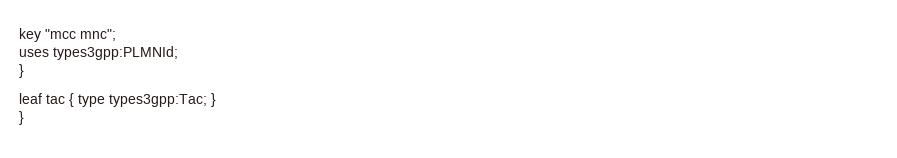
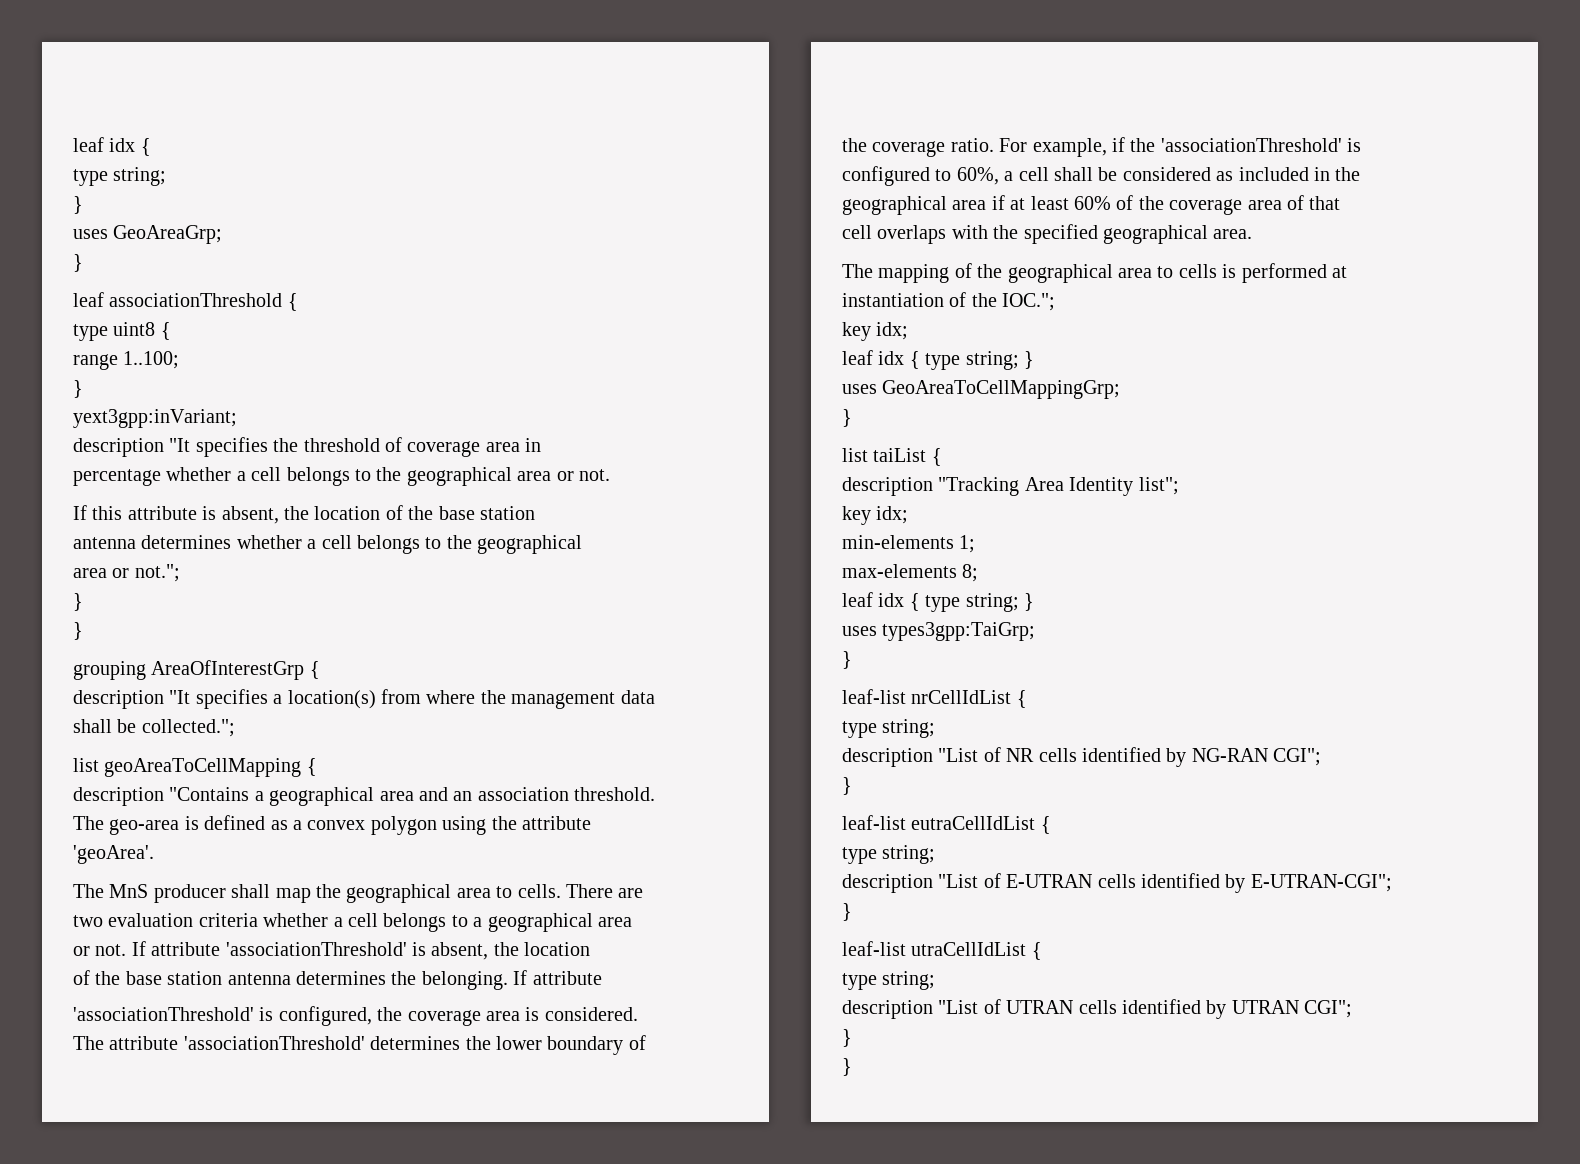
[19,28,116,42] [19,46,178,60] key "mcc mnc"; // uses types3gpp:PLMNId; -> [73,137,151,156] [73,167,167,186] [73,196,83,214] [73,225,223,244] leaf idx { // type string; // } // uses GeoAreaGrp;
[46,93,207,107] tac { type types3gpp:Tac; -> [109,293,298,311] [73,322,171,341] [73,351,180,370] [73,380,83,398] [73,409,237,428] [73,437,542,457] [73,467,610,486] [73,505,535,524] [73,535,583,554] [73,564,180,582] [73,593,83,611] [73,622,83,640] [73,660,320,680] [73,689,655,709] [73,719,235,737] [73,758,317,777] [73,787,656,806] [73,815,591,835] [73,845,154,864] [73,884,644,903] [73,913,632,932] [73,941,591,960] [73,970,602,990] [73,1006,638,1026] [73,1035,646,1055] [842,137,1362,157] [842,166,1361,186] [842,195,1341,215] [842,224,1253,244] [842,263,1347,283] [842,292,1056,311] [842,322,909,341] [842,350,1034,370] [842,380,1121,399] [842,409,852,427] [842,448,942,466] [842,477,1179,496] [842,506,909,525] [842,535,976,553] [842,564,979,582] [842,592,1034,612] [842,622,1036,641] [842,651,852,669] [842,689,1027,708] [842,719,936,738] [842,747,1322,767] [842,777,852,795] [842,815,1051,834] [842,845,936,864] [842,873,1392,893] [842,903,852,921] [842,941,1042,960] [842,971,936,990] [842,999,1353,1019] associationThreshold { // type uint8 { // range 1..100; // } // yext3gpp:inVariant; // description "It specifies the threshold of coverage area in // percentage whether a cell belongs to the geographical area or not. // If this attribute is absent, the location of the base station // antenna determines whether a cell belongs to the geographical // area or not."; // } // } // grouping AreaOfInterestGrp { // description "It specifies a location(s) from where the management data // shall be collected."; // list geoAreaToCellMapping { // description "Contains a geographical area and an association threshold. // The geo-area is defined as a convex polygon using the attribute // 'geoArea'. // The MnS producer shall map the geographical area to cells. There are // two evaluation criteria whether a cell belongs to a geographical area // or not. If attribute 'associationThreshold' is absent, the location // of the base station antenna determines the belonging. If attribute // 'associationThreshold' is configured, the coverage area is considered. // The attribute 'associationThreshold' determines the lower boundary of // the coverage ratio. For example, if the 'associationThreshold' is // configured to 60%, a cell shall be considered as included in the // geographical area if at least 60% of the coverage area of that // cell overlaps with the specified geographical area. // The mapping of the geographical area to cells is performed at // instantiation of the IOC."; // key idx; // leaf idx { type string; } // uses GeoAreaToCellMappingGrp; // } // list taiList { // description "Tracking Area Identity list"; // key idx; // min-elements 1; // max-elements 8; // leaf idx { type string; } // uses types3gpp:TaiGrp; // } // leaf-list nrCellIdList { // type string; // description "List of NR cells identified by NG-RAN CGI"; // } // leaf-list eutraCellIdList { // type string; // description "List of E-UTRAN cells identified by E-UTRAN-CGI"; // } // leaf-list utraCellIdList { // type string; // description "List of UTRAN cells identified by UTRAN CGI"; //

